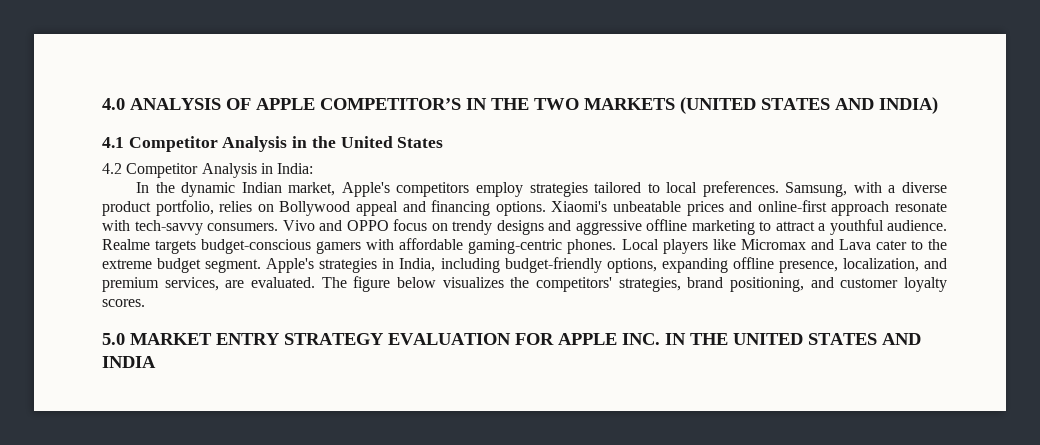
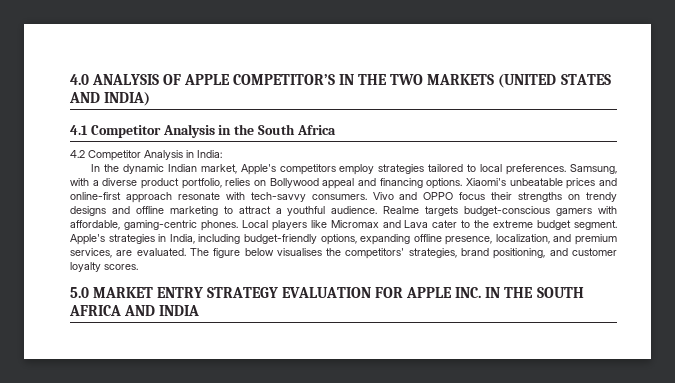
[340,136,444,148] United States -> [257,124,336,135] South Africa
(427, 225) none -> [491,192,563,202] their strengths
[575,220,642,235] aggressive -> (130, 210) none
[399,238,464,250] affordable -> [70,220,120,230] affordable,
[442,277,504,288] visualizes -> [276,248,322,256] visualises
[733,333,877,345] UNITED STATES -> [536,287,584,298] [69,305,121,316] SOUTH AFRICA

